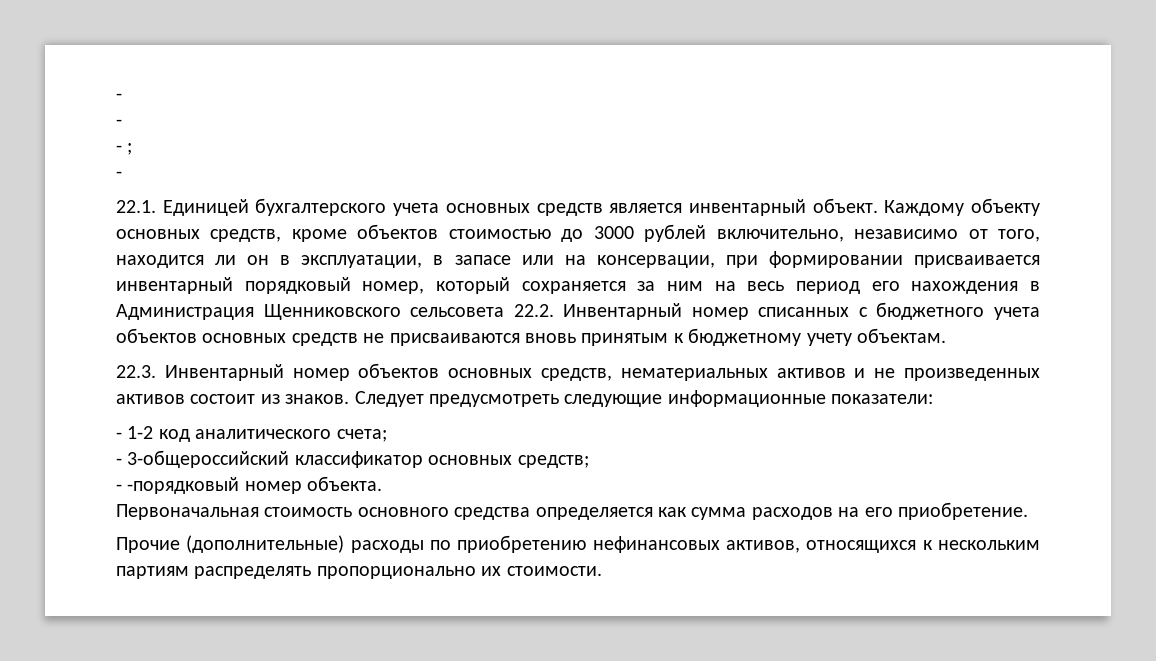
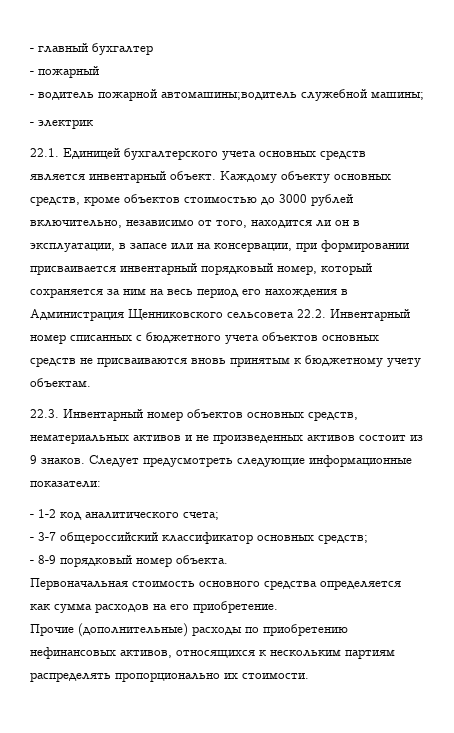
[116,93,122,100] [116,119,122,126] [116,143,133,155] [116,171,122,178] - // - // - ; // - -> [30,43,153,55] [30,66,99,78] [30,89,424,101] [30,119,93,129] - главный бухгалтер // - пожарный // - водитель пожарной автомашины;водитель служебной машины; // - электрик
(280, 399) none -> [30,455,37,464] 9
[127,450,290,468] 3-общероссийский -> [38,532,158,544] 3-7 общероссийский
[127,477,240,494] -порядковый -> [38,555,132,567] 8-9 порядковый

